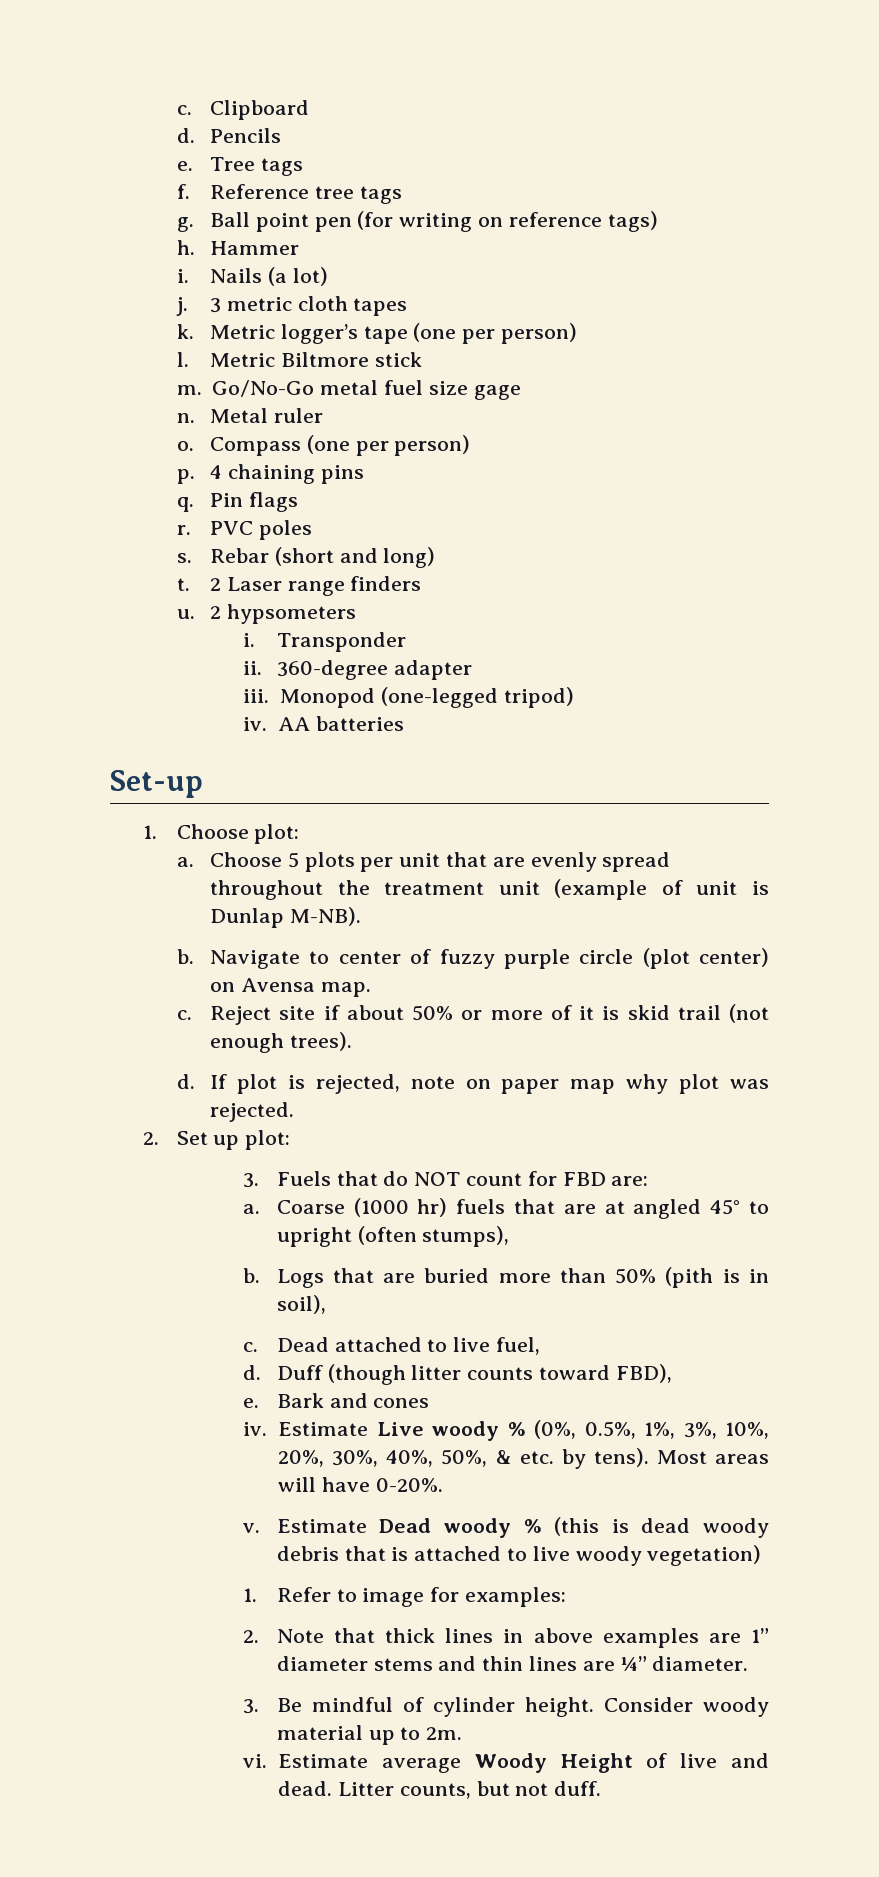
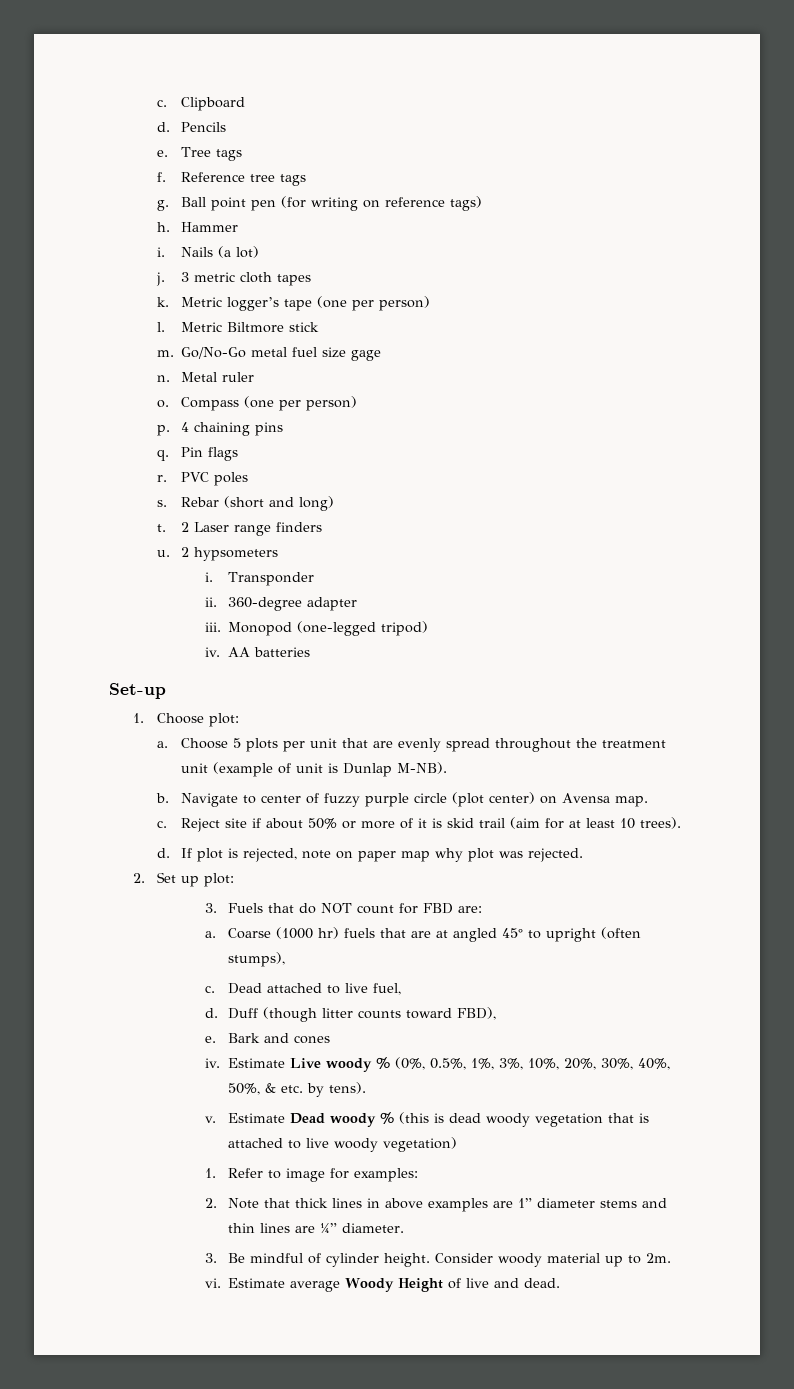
[728,1004,769,1023] [210,1033,285,1053] (not enough -> [509,817,635,829] (aim for at least 10
[243,1267,770,1288] [276,1295,326,1314] // b. Logs that are buried more than 50% (pith is in soil), -> (286, 959) none
[656,1450,769,1464] [278,1477,443,1492] Most areas will have 0-20%. -> (367, 1088) none
[276,1546,339,1561] debris -> [535,1113,604,1127] vegetation
[337,1781,602,1799] Litter counts, but not duff. -> (561, 1283) none

